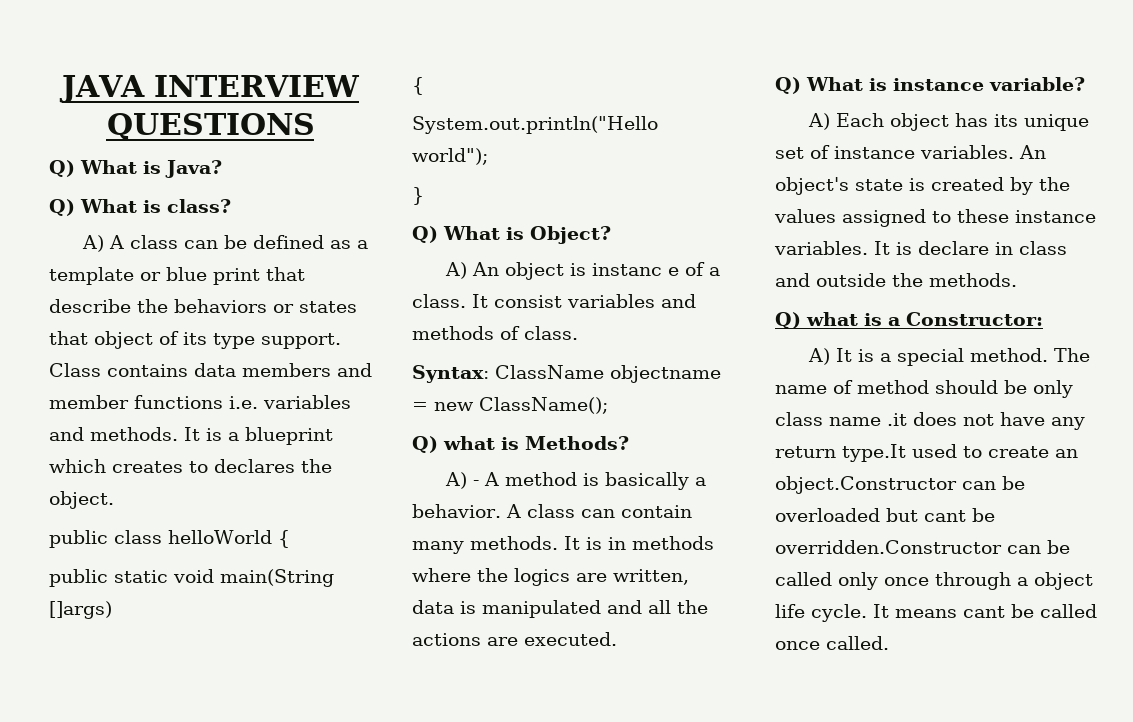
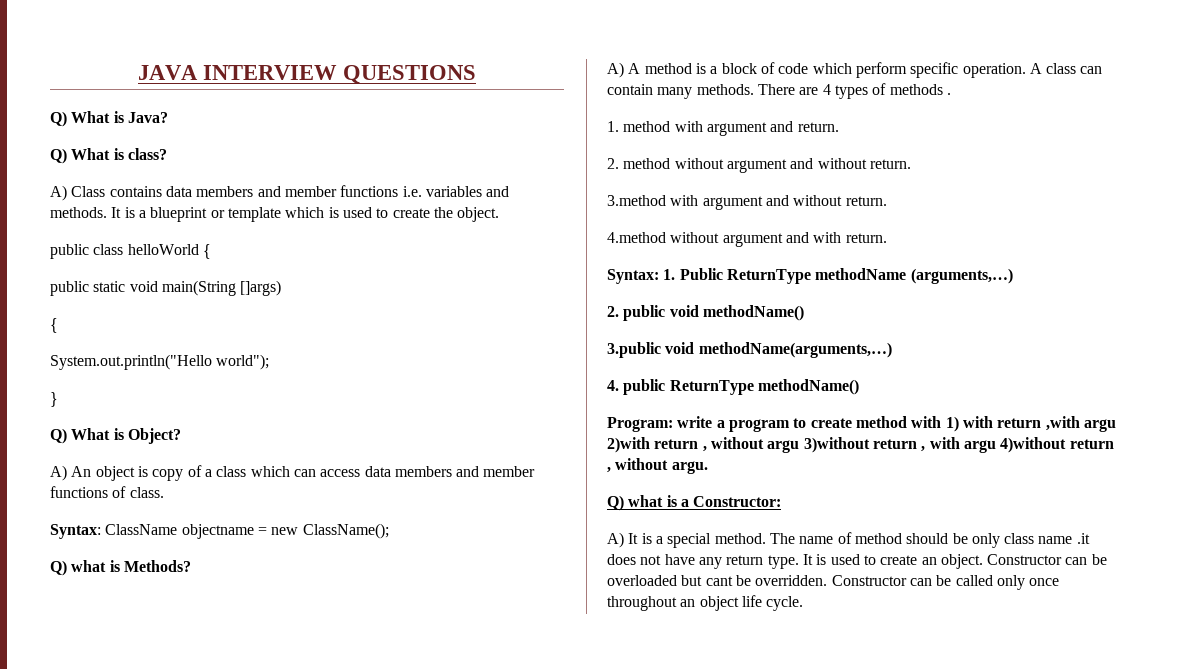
[108,235,368,249] [49,267,305,285] [49,299,357,313] [49,331,341,349] A class can be defined as a template or blue print that describe the behaviors or states that object of its type support. -> (67, 193) none
[49,459,295,473] which creates to declares -> [210,207,430,222] or template which is used to create
[591,262,720,276] [412,294,696,308] [412,326,494,340] instanc e of a class. It consist variables and methods -> [152,465,536,481] [50,486,108,498] copy of a class which can access data members and member functions
[472,480,479,486] - -> (624, 70) none
[604,472,706,490] [412,504,501,518] basically a behavior. -> [710,62,1026,78] a block of code which perform specific operation.
[564,536,714,550] [412,568,689,586] [412,600,708,618] [412,632,617,646] [775,77,1085,94] [807,113,1089,131] [775,145,1046,159] [775,177,1070,195] [774,209,1096,227] [774,241,1067,255] [775,273,1017,287] It is in methods where the logics are written, data is manipulated and all the actions are executed. // Q) What is instance variable? // A) Each object has its unique set of instance variables. An object's state is created by the values assigned to these instance variables. It is declare in class and outside the methods. -> [757,83,951,99] [607,121,839,136] [607,158,911,173] [607,195,887,210] [607,232,887,247] [607,268,1013,284] [607,305,804,321] [607,342,892,358] [607,379,859,395] [607,416,1116,432] [607,437,1114,453] [607,458,708,474] There are 4 types of methods . // 1. method with argument and return. // 2. method without argument and without return. // 3.method with argument and without return. // 4.method without argument and with return. // Syntax: 1. Public ReturnType methodName (arguments,…) // 2. public void methodName() // 3.public void methodName(arguments,…) // 4. public ReturnType methodName() // Program: write a program to create method with 1) with return ,with argu 2)with return , without argu 3)without return , with argu 4)without return , without argu.
[842,444,906,462] type.It -> [767,554,827,569] type. It is
[775,476,957,494] object.Constructor -> [940,554,1063,569] object. Constructor
[775,540,1002,554] overridden.Constructor -> [755,575,907,586] overridden. Constructor
[935,572,1028,590] through a -> [607,596,696,611] throughout an
[873,604,1097,618] [775,636,889,650] It means cant be called once called. -> (804, 603) none

